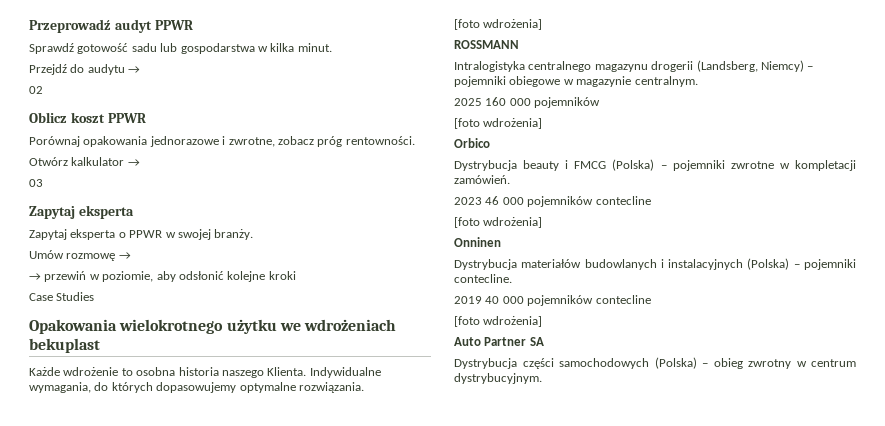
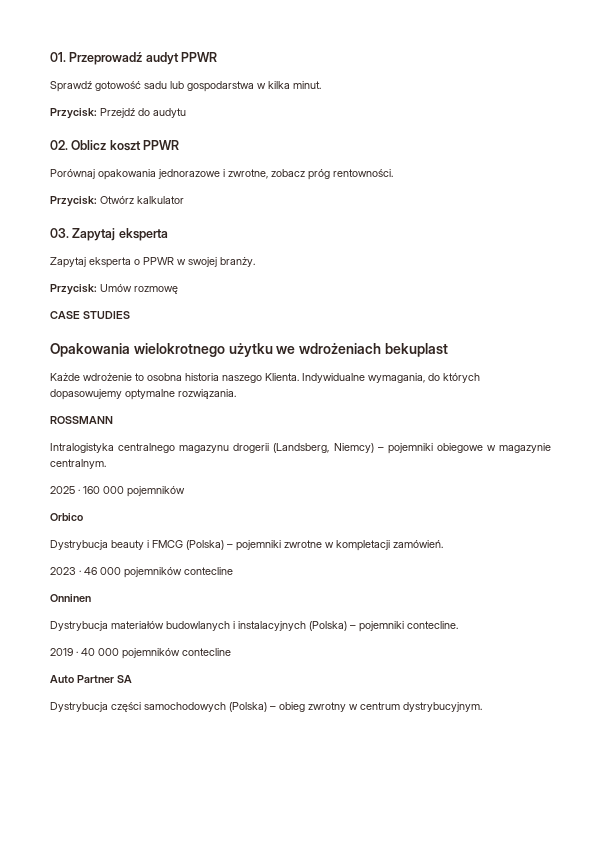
(29, 26) none -> [50,52,66,62] 01.
(332, 47) none -> [50,108,97,119] Przycisk:
[128,66,141,73] [29,86,43,94] → // 02 // -> [50,140,68,150] // 02.
(415, 140) none -> [50,196,97,207] Przycisk:
[127,159,140,166] [29,179,43,187] → // 03 // -> [50,228,69,238] // 03.
(254, 234) none -> [50,284,97,295] Przycisk:
[118,252,131,259] [29,271,296,282] [29,292,95,301] → // → przewiń w poziomie, aby odsłonić kolejne kroki // Case Studies -> [50,311,130,319] // CASE STUDIES
[454,19,543,30] // [foto wdrożenia] -> (236, 394) none
(482, 102) none -> [78,489,80,494] ·
[454,118,543,129] // [foto wdrożenia] -> (185, 491) none
(482, 201) none -> [79,570,81,575] ·
[454,217,543,228] // [foto wdrożenia] -> (233, 571) none
(482, 300) none -> [76,651,78,656] ·
[454,316,543,327] // [foto wdrożenia] -> (231, 652) none

